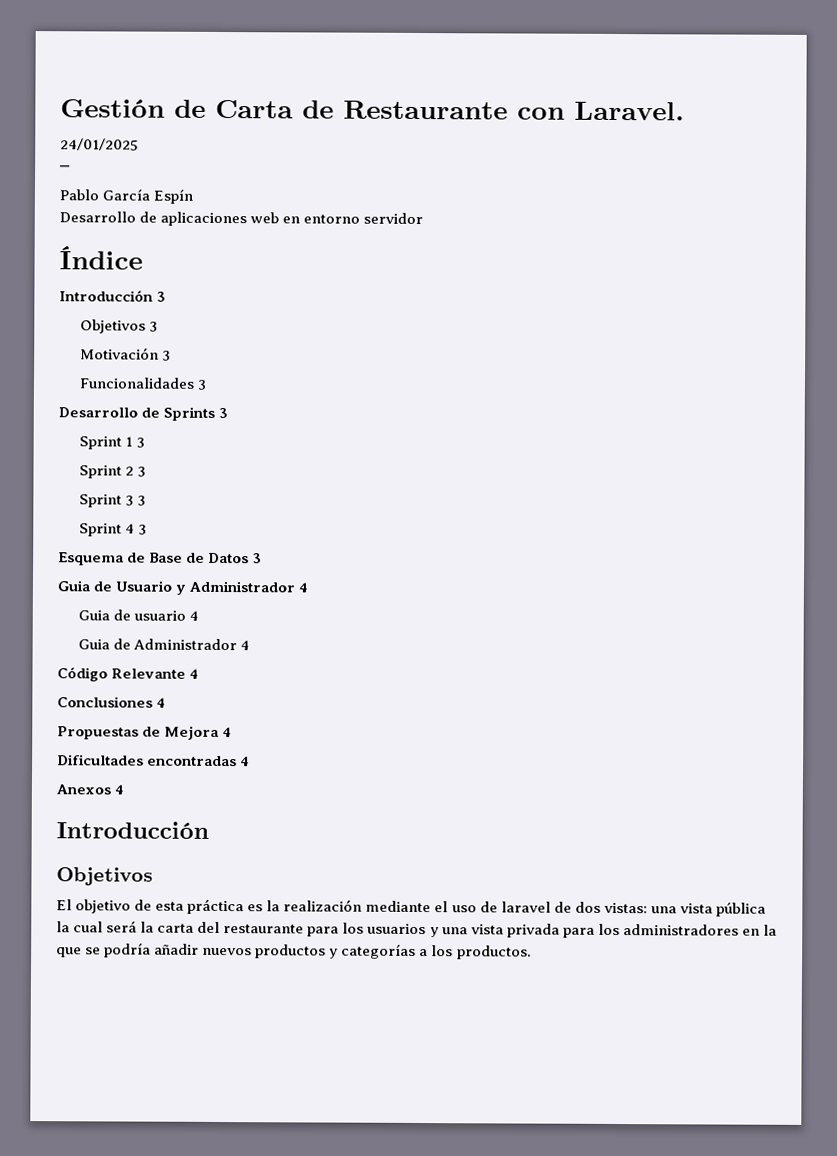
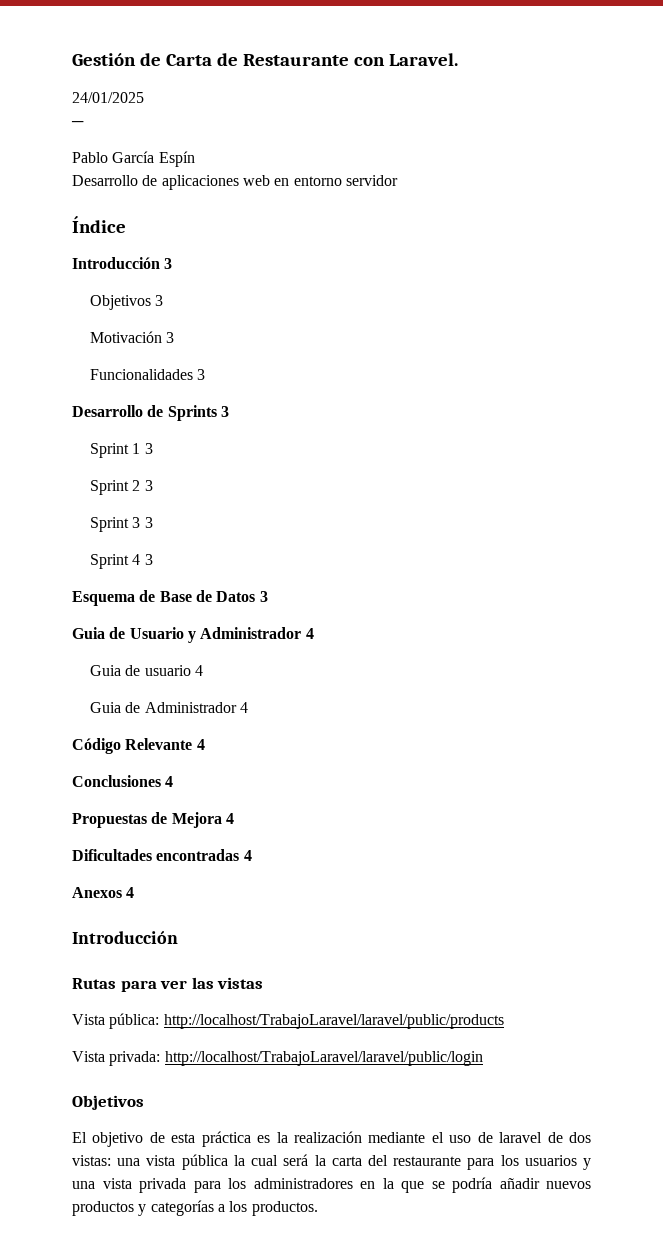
(209, 830) none -> [72,977,264,992] [72,1013,504,1029] [72,1051,483,1066] // Rutas para ver las vistas // Vista pública: http://localhost/TrabajoLaravel/laravel/public/products // Vista privada: http://localhost/TrabajoLaravel/laravel/public/login

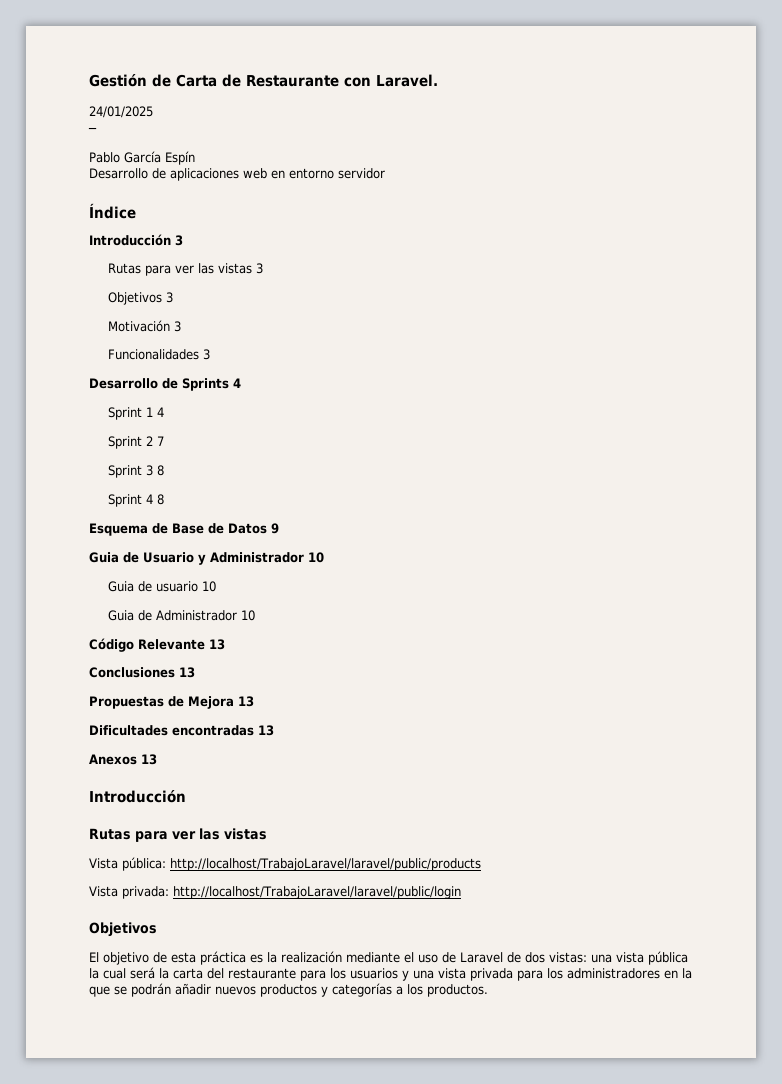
(173, 263) none -> [108,263,264,276] // Rutas para ver las vistas 3
[220,406,229,417] 3 -> [233,378,241,388] 4
[144,443,153,454] 3 -> [157,407,165,417] 4
[144,480,153,491] 3 -> [157,436,165,446] 7
[144,517,153,528] 3 -> [157,465,165,476] 8
[144,554,153,565] 3 -> [157,494,165,505] 8
[259,591,268,602] 3 -> [271,523,279,534] 9
[305,628,314,639] 4 -> [308,552,324,563] 10
[194,665,203,676] 4 -> [202,581,217,592] 10
[239,702,248,713] 4 -> [241,610,256,621] 10
[196,739,205,750] 4 -> [209,639,225,650] 13
[165,776,174,787] 4 -> [179,667,195,678] 13
[225,813,234,824] 4 -> [238,696,254,707] 13
[243,850,252,861] 4 -> [258,725,274,736] 13
[126,887,135,898] 4 -> [141,754,157,765] 13
[499,1132,543,1143] laravel -> [460,952,503,963] Laravel
[452,1177,492,1193] podría -> [131,983,171,997] podrán

